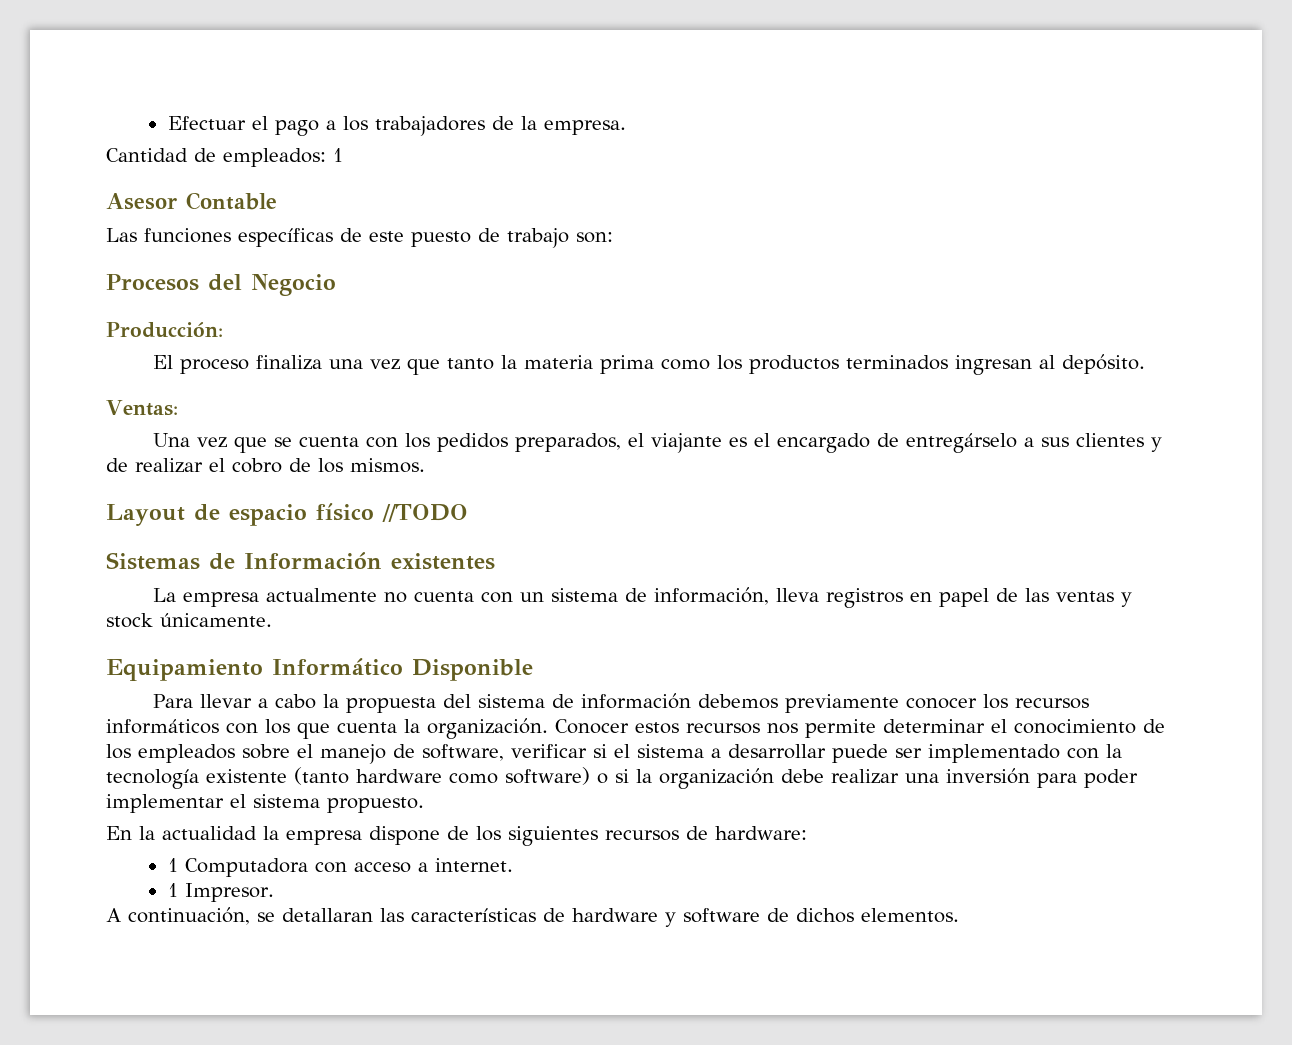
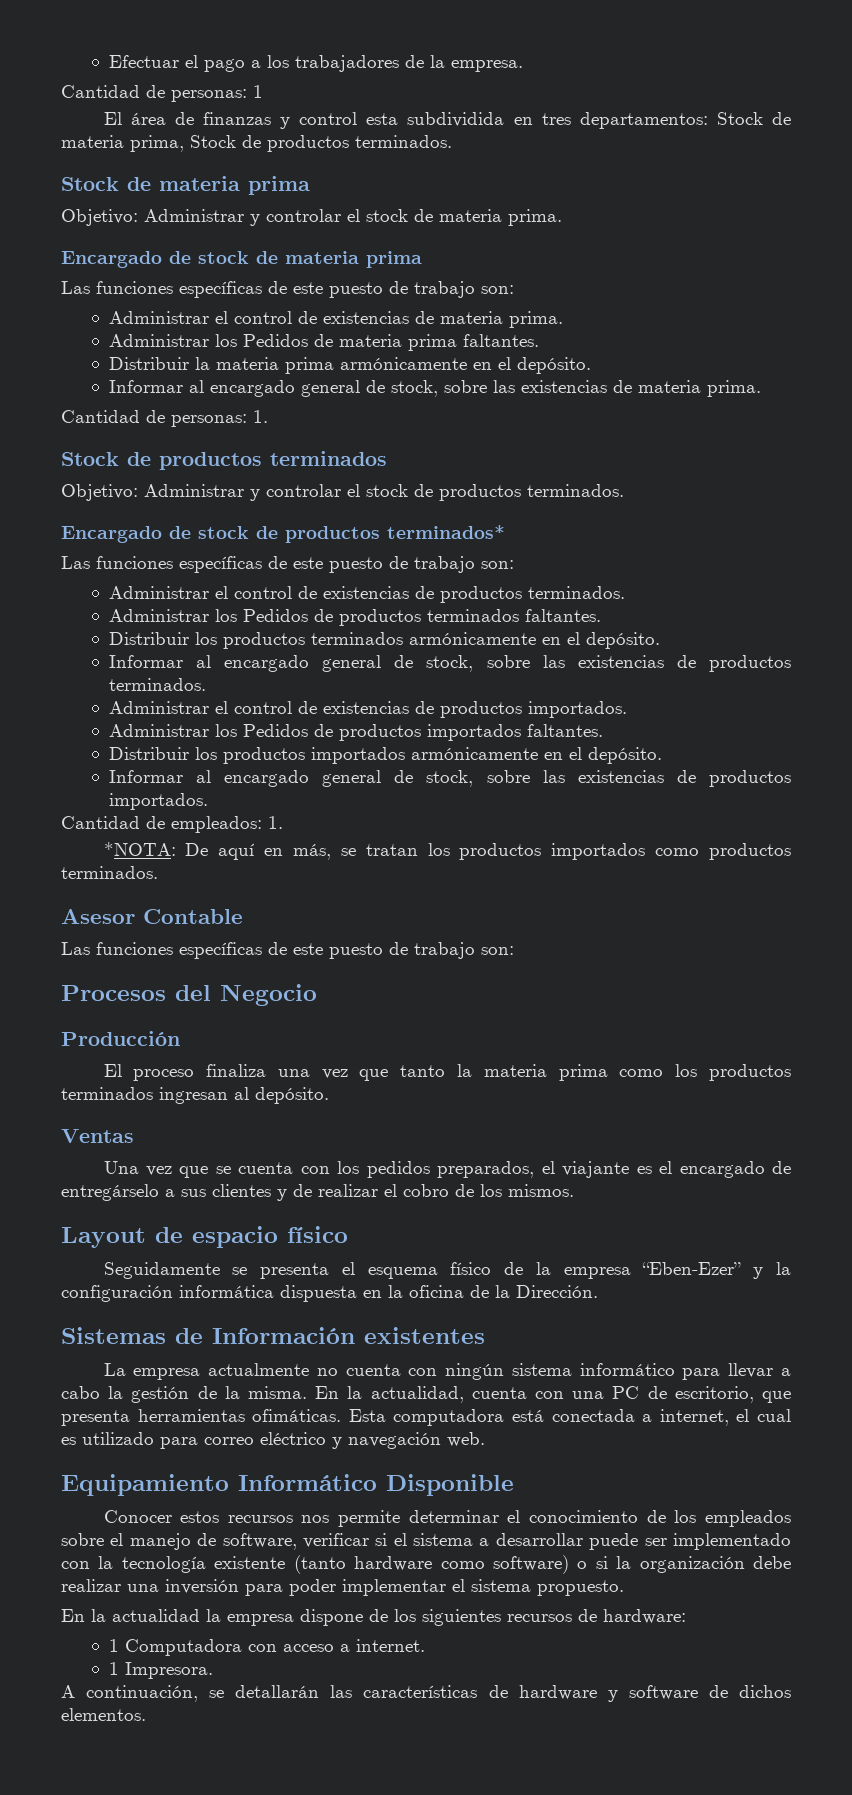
[223,148,343,167] empleados: 1 -> [171,85,263,102] [103,112,791,129] [61,135,452,152] [61,176,310,195] [61,209,562,226] [61,251,422,268] [61,281,514,298] [108,311,563,328] [108,334,539,351] [108,357,591,374] [108,380,761,397] [61,410,268,427] [61,451,387,470] [61,484,624,501] [61,525,505,543] [61,556,514,573] [108,586,625,603] [108,609,601,626] [108,632,660,649] [108,655,791,672] [108,678,206,691] [108,701,627,718] [108,724,603,741] [108,747,662,764] [108,770,791,787] [108,793,208,810] [61,816,283,833] [103,842,792,860] [61,866,158,879] personas: 1 // El área de finanzas y control esta subdividida en tres departamentos: Stock de materia prima, Stock de productos terminados. // Stock de materia prima // Objetivo: Administrar y controlar el stock de materia prima. // Encargado de stock de materia prima // Las funciones específicas de este puesto de trabajo son: // Administrar el control de existencias de materia prima. // Administrar los Pedidos de materia prima faltantes. // Distribuir la materia prima armónicamente en el depósito. // Informar al encargado general de stock, sobre las existencias de materia prima. // Cantidad de personas: 1. // Stock de productos terminados // Objetivo: Administrar y controlar el stock de productos terminados. // Encargado de stock de productos terminados* // Las funciones específicas de este puesto de trabajo son: // Administrar el control de existencias de productos terminados. // Administrar los Pedidos de productos terminados faltantes. // Distribuir los productos terminados armónicamente en el depósito. // Informar al encargado general de stock, sobre las existencias de productos terminados. // Administrar el control de existencias de productos importados. // Administrar los Pedidos de productos importados faltantes. // Distribuir los productos importados armónicamente en el depósito. // Informar al encargado general de stock, sobre las existencias de productos importados. // Cantidad de empleados: 1. // *NOTA: De aquí en más, se tratan los productos importados como productos terminados.
[106,322,223,338] Producción: -> [61,1031,180,1046] Producción
[106,400,178,416] Ventas: -> [61,1129,134,1143] Ventas
[382,504,468,522] //TODO -> [103,1262,791,1279] [61,1285,598,1302] // Seguidamente se presenta el esquema físico de la empresa “Eben-Ezer” y la configuración informática dispuesta en la oficina de la Dirección.
[520,587,1133,608] [106,613,272,628] [106,658,533,681] [153,693,1090,713] [106,718,548,739] un sistema de información, lleva registros en papel de las ventas y stock únicamente. // Equipamiento Informático Disponible // Para llevar a cabo la propuesta del sistema de información debemos previamente conocer los recursos informáticos con los que cuenta la organización. -> [445,1363,791,1380] [61,1386,791,1403] [61,1409,792,1426] [61,1432,485,1449] [61,1474,514,1496] ningún sistema informático para llevar a cabo la gestión de la misma. En la actualidad, cuenta con una PC de escritorio, que presenta herramientas ofimáticas. Esta computadora está conectada a internet, el cual es utilizado para correo eléctrico y navegación web. // Equipamiento Informático Disponible //
[184,883,274,902] Impresor. -> [124,1662,213,1679] Impresora.
[282,908,373,922] detallaran -> [235,1685,320,1698] detallarán

